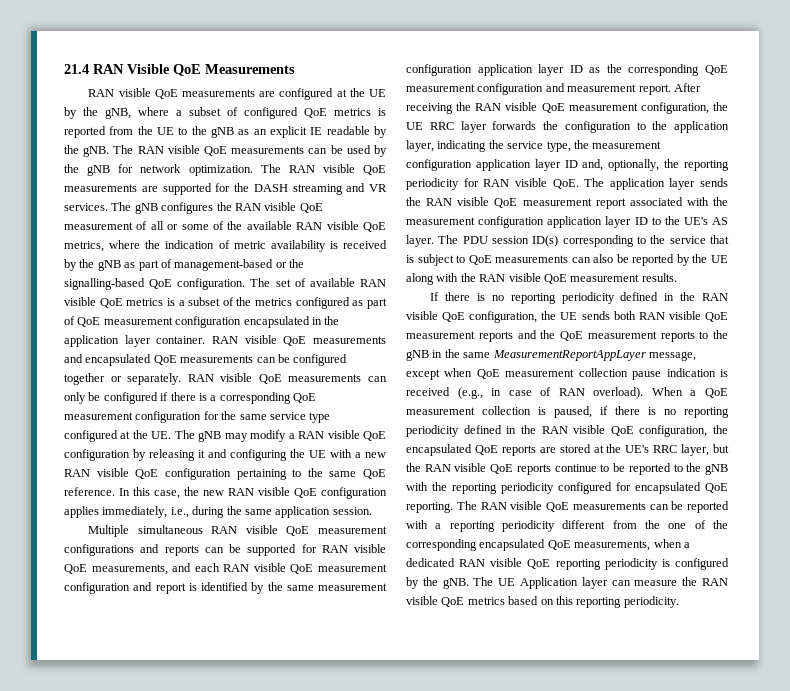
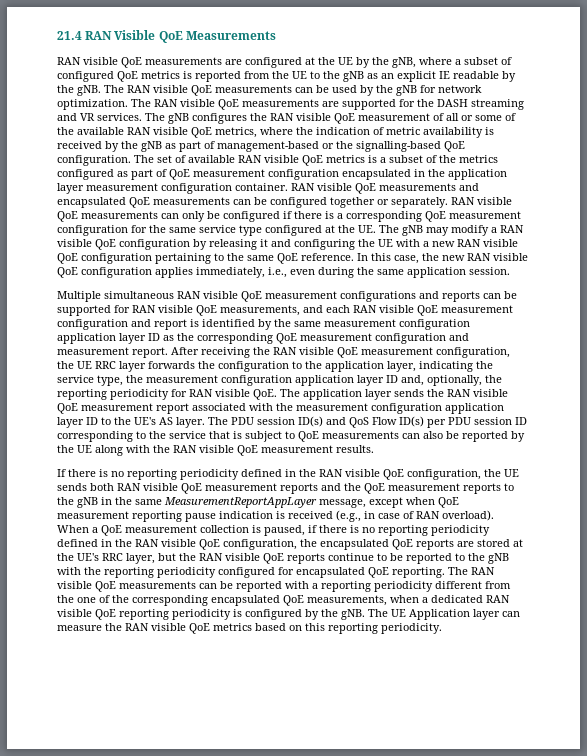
(151, 341) none -> [86,183,232,194] measurement configuration
(189, 512) none -> [290,269,315,275] even
(559, 241) none -> [326,416,527,428] and QoS Flow ID(s) per PDU session ID
[578,368,628,377] collection -> [132,511,182,522] reporting

